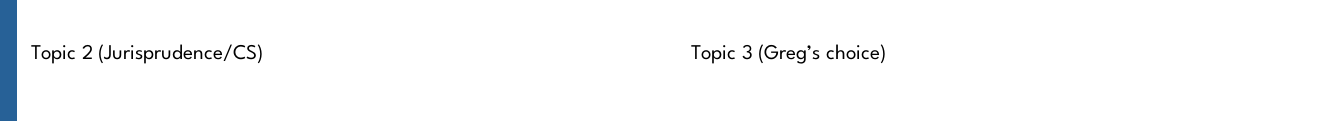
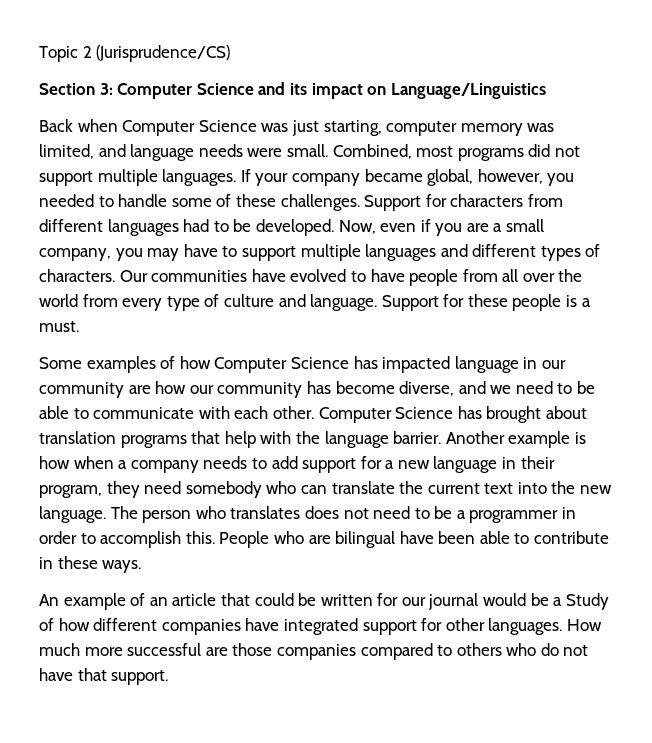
[691,44,887,64] Topic 3 (Greg’s choice) -> [39,82,546,99] [39,119,555,136] [39,144,580,161] [39,169,575,186] [39,194,563,211] [39,219,545,236] [39,244,601,261] [39,269,583,286] [39,294,591,311] [39,321,79,332] [39,356,566,373] [39,381,596,398] [39,406,587,423] [39,431,586,448] [39,456,555,473] [39,481,613,498] [39,506,577,523] [39,531,610,548] [39,556,142,573] [39,593,609,610] [39,618,602,635] [39,643,589,660] [39,668,169,685] Section 3: Computer Science and its impact on Language/Linguistics // Back when Computer Science was just starting, computer memory was limited, and language needs were small. Combined, most programs did not support multiple languages. If your company became global, however, you needed to handle some of these challenges. Support for characters from different languages had to be developed. Now, even if you are a small company, you may have to support multiple languages and different types of characters. Our communities have evolved to have people from all over the world from every type of culture and language. Support for these people is a must. // Some examples of how Computer Science has impacted language in our community are how our community has become diverse, and we need to be able to communicate with each other. Computer Science has brought about translation programs that help with the language barrier. Another example is how when a company needs to add support for a new language in their program, they need somebody who can translate the current text into the new language. The person who translates does not need to be a programmer in order to accomplish this. People who are bilingual have been able to contribute in these ways. // An example of an article that could be written for our journal would be a Study of how different companies have integrated support for other languages. How much more successful are those companies compared to others who do not have that support.

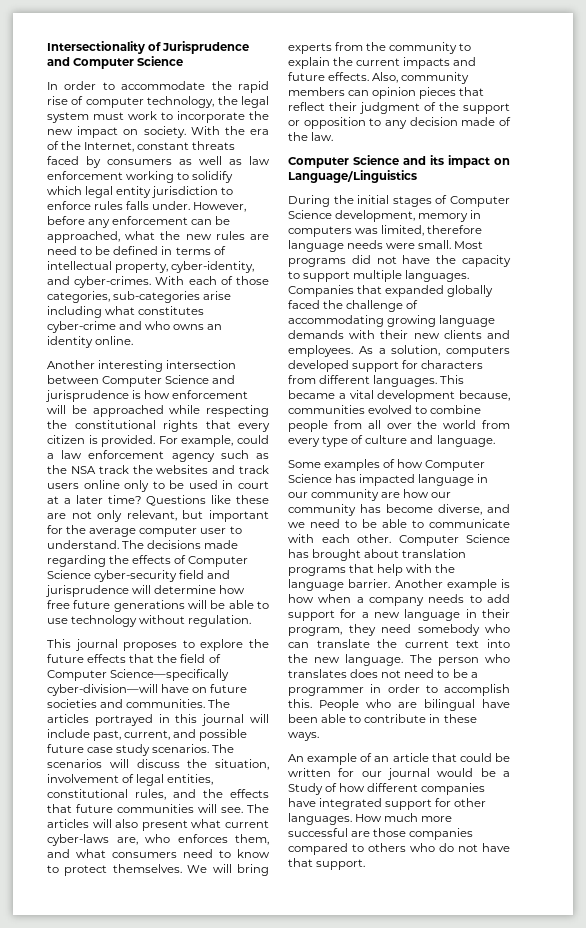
[39,45,231,62] [39,83,113,95] Topic 2 (Jurisprudence/CS) // Section 3: -> [47,41,250,54] [47,56,184,69] [47,81,269,93] [47,96,269,108] [47,111,269,123] [47,126,269,138] [47,141,236,152] [47,156,270,168] [47,171,234,183] [47,186,234,198] [47,201,247,212] [47,216,231,228] [47,231,269,243] [47,246,226,255] [47,261,255,273] [47,276,269,288] [47,291,232,303] [47,306,205,318] [47,321,223,333] [47,336,134,348] [47,360,237,372] [47,375,236,387] [45,390,249,402] [47,405,269,417] [47,420,270,432] [47,435,269,447] [47,450,269,462] [47,465,269,474] [47,480,269,492] [47,495,269,506] [47,510,269,522] [47,525,242,537] [47,540,239,549] [47,555,249,567] [47,570,231,582] [45,585,246,597] [47,600,270,612] [47,615,252,627] [47,639,269,651] [47,654,221,663] [47,669,230,681] [47,684,248,696] [47,699,231,708] [47,714,269,726] [47,729,248,741] [47,744,235,756] [47,759,269,770] [47,774,214,786] [47,789,269,800] [47,804,269,813] [47,819,269,831] [47,834,269,846] [47,849,270,858] [47,864,269,876] [288,42,472,54] [288,57,477,69] [288,72,470,84] [288,87,485,99] [288,102,510,114] [288,117,511,129] [288,132,334,141] Intersectionality of Jurisprudence and Computer Science // In order to accommodate the rapid rise of computer technology, the legal system must work to incorporate the new impact on society. With the era of the Internet, constant threats faced by consumers as well as law enforcement working to solidify which legal entity jurisdiction to enforce rules falls under. However, before any enforcement can be approached, what the new rules are need to be defined in terms of intellectual property, cyber-identity, and cyber-crimes. With each of those categories, sub-categories arise including what constitutes cyber-crime and who owns an identity online. // Another interesting intersection between Computer Science and jurisprudence is how enforcement will be approached while respecting the constitutional rights that every citizen is provided. For example, could a law enforcement agency such as the NSA track the websites and track users online only to be used in court at a later time? Questions like these are not only relevant, but important for the average computer user to understand. The decisions made regarding the effects of Computer Science cyber-security field and jurisprudence will determine how free future generations will be able to use technology without regulation. // This journal proposes to explore the future effects that the field of Computer Science—specifically cyber-division—will have on future societies and communities. The articles portrayed in this journal will include past, current, and possible future case study scenarios. The scenarios will discuss the situation, involvement of legal entities, constitutional rules, and the effects that future communities will see. The articles will also present what current cyber-laws are, who enforces them, and what consumers need to know to protect themselves. We will bring experts from the community to explain the current impacts and future effects. Also, community members can opinion pieces that reflect their judgment of the support or opposition to any decision made of the law. //
[39,119,523,136] Back when Computer Science was just starting, computer memory -> [288,195,510,207] [288,210,482,222] [288,226,352,237] During the initial stages of Computer Science development, memory in computers
[98,144,126,157] and -> [427,225,483,234] therefore
[332,144,454,159] Combined, most -> [454,241,484,249] Most
[39,169,575,186] [39,194,563,211] [39,219,545,236] [39,244,601,261] [39,269,286,282] support multiple languages. If your company became global, however, you needed to handle some of these challenges. Support for characters from different languages had to be developed. Now, even if you are a small company, you may have to support multiple languages and different types of characters. Our communities have -> [402,255,511,267] [288,270,470,282] [288,285,494,297] [288,300,419,312] [288,315,496,327] [288,330,510,339] [288,345,510,357] [288,360,484,372] [288,375,465,387] [288,390,510,402] [288,405,365,414] have the capacity to support multiple languages. Companies that expanded globally faced the challenge of accommodating growing language demands with their new clients and employees. As a solution, computers developed support for characters from different languages. This became a vital development because, communities
[370,269,405,282] have -> [430,405,482,414] combine
[381,294,591,311] [39,321,79,332] Support for these people is a must. -> (495, 441) none

